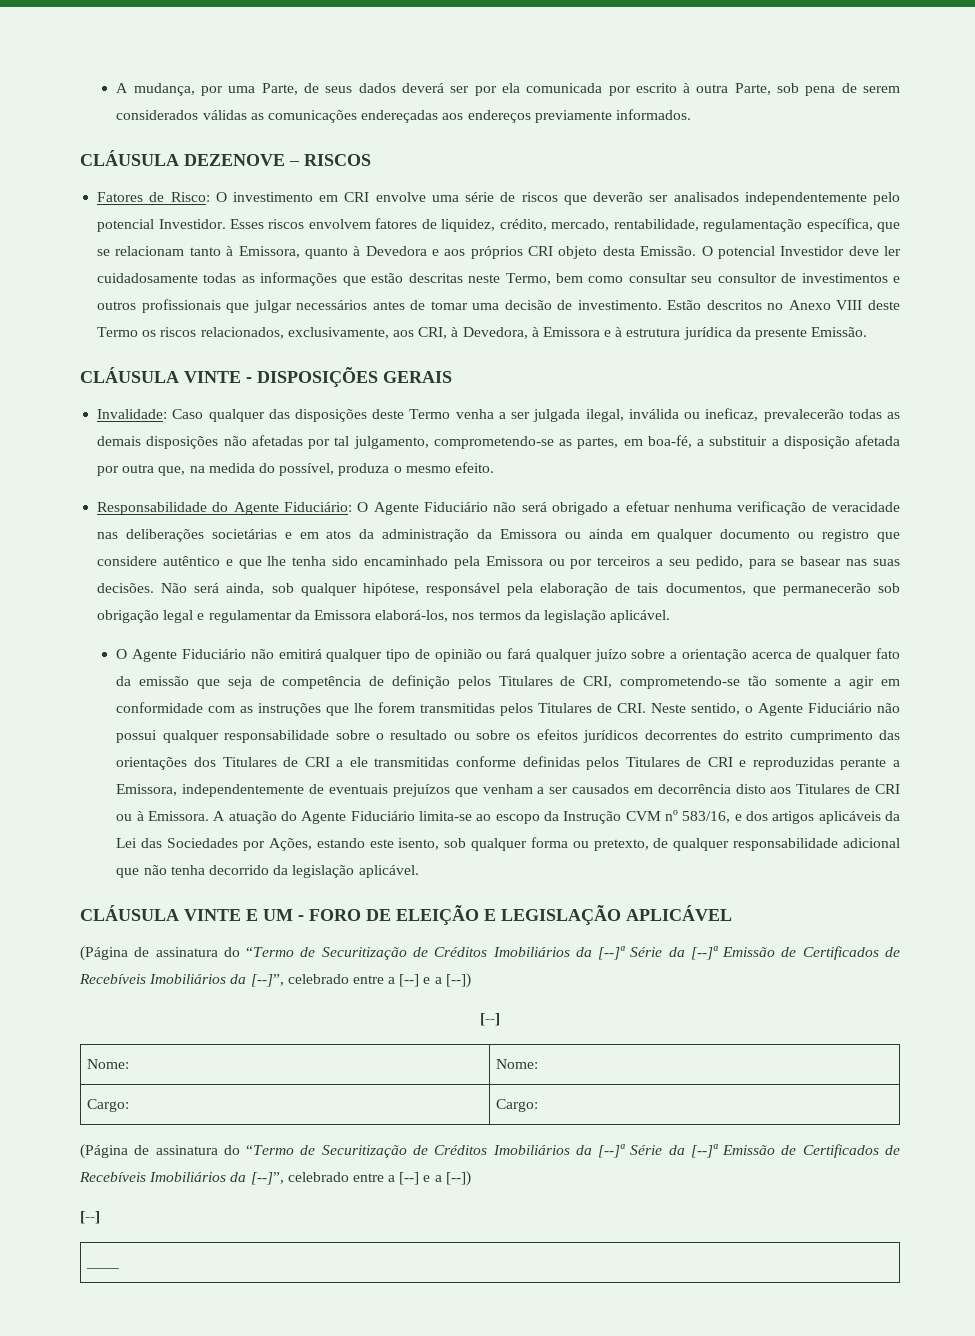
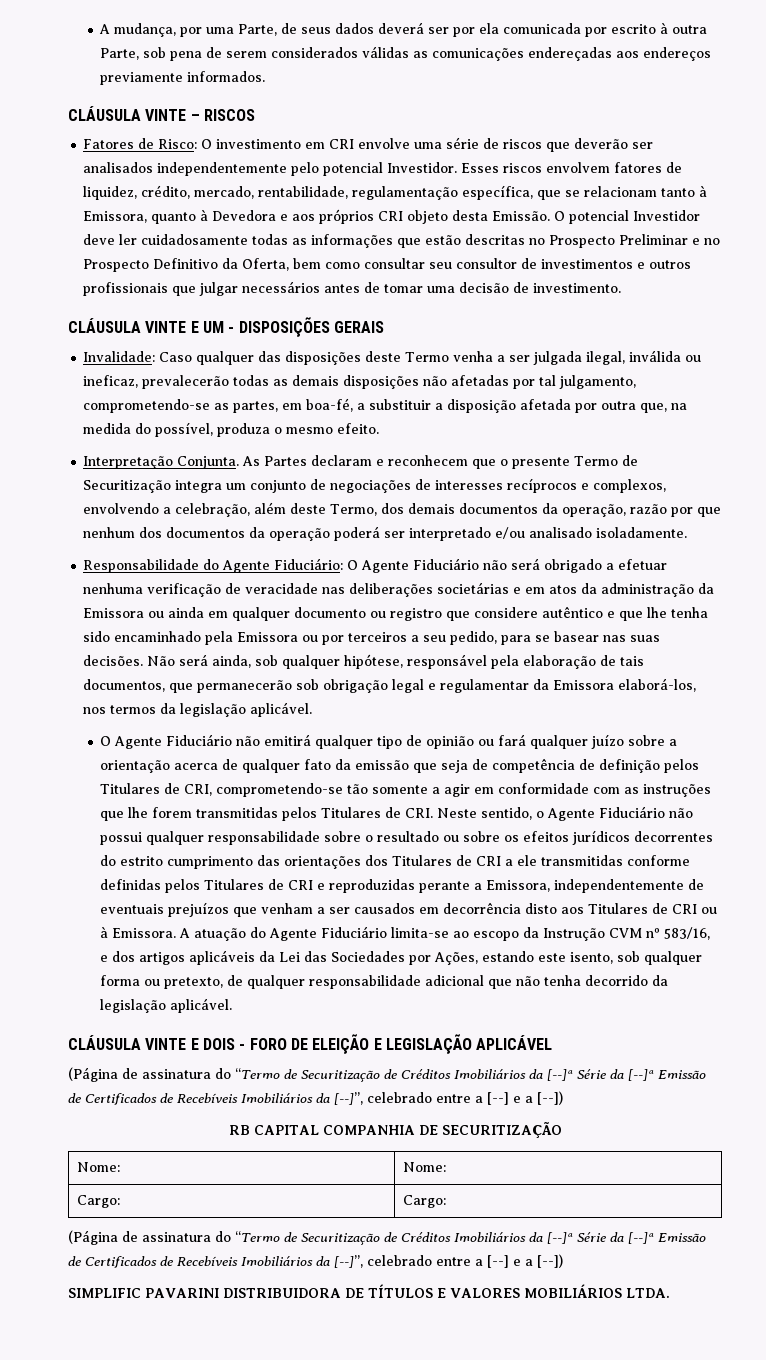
[184,154,285,166] DEZENOVE -> [145,109,187,121] VINTE
[468,273,551,285] neste Termo, -> [529,234,721,248] [83,258,290,272] no Prospecto Preliminar e no Prospecto Definitivo da Oferta,
[667,300,900,310] [97,327,868,340] [80,367,241,383] Estão descritos no Anexo VIII deste Termo os riscos relacionados, exclusivamente, aos CRI, à Devedora, à Emissora e à estrutura jurídica da presente Emissão. // CLÁUSULA VINTE -> [68,318,224,333] // CLÁUSULA VINTE E UM
(494, 467) none -> [83,455,639,469] [83,478,667,493] [83,502,722,517] [83,526,688,541] // Interpretação Conjunta. As Partes declaram e reconhecem que o presente Termo de Securitização integra um conjunto de negociações de interesses recíprocos e complexos, envolvendo a celebração, além deste Termo, dos demais documentos da operação, razão por que nenhum dos documentos da operação poderá ser interpretado e/ou analisado isoladamente.
[263,909,293,921] UM -> [202,1038,235,1050] DOIS
[480,1013,500,1026] [--] -> [228,1122,562,1138] RB CAPITAL COMPANHIA DE SECURITIZAÇÃO
[80,1211,100,1224] [85,1267,119,1269] [--] // ____ -> [68,1284,670,1298] SIMPLIFIC PAVARINI DISTRIBUIDORA DE TÍTULOS E VALORES MOBILIÁRIOS LTDA.

